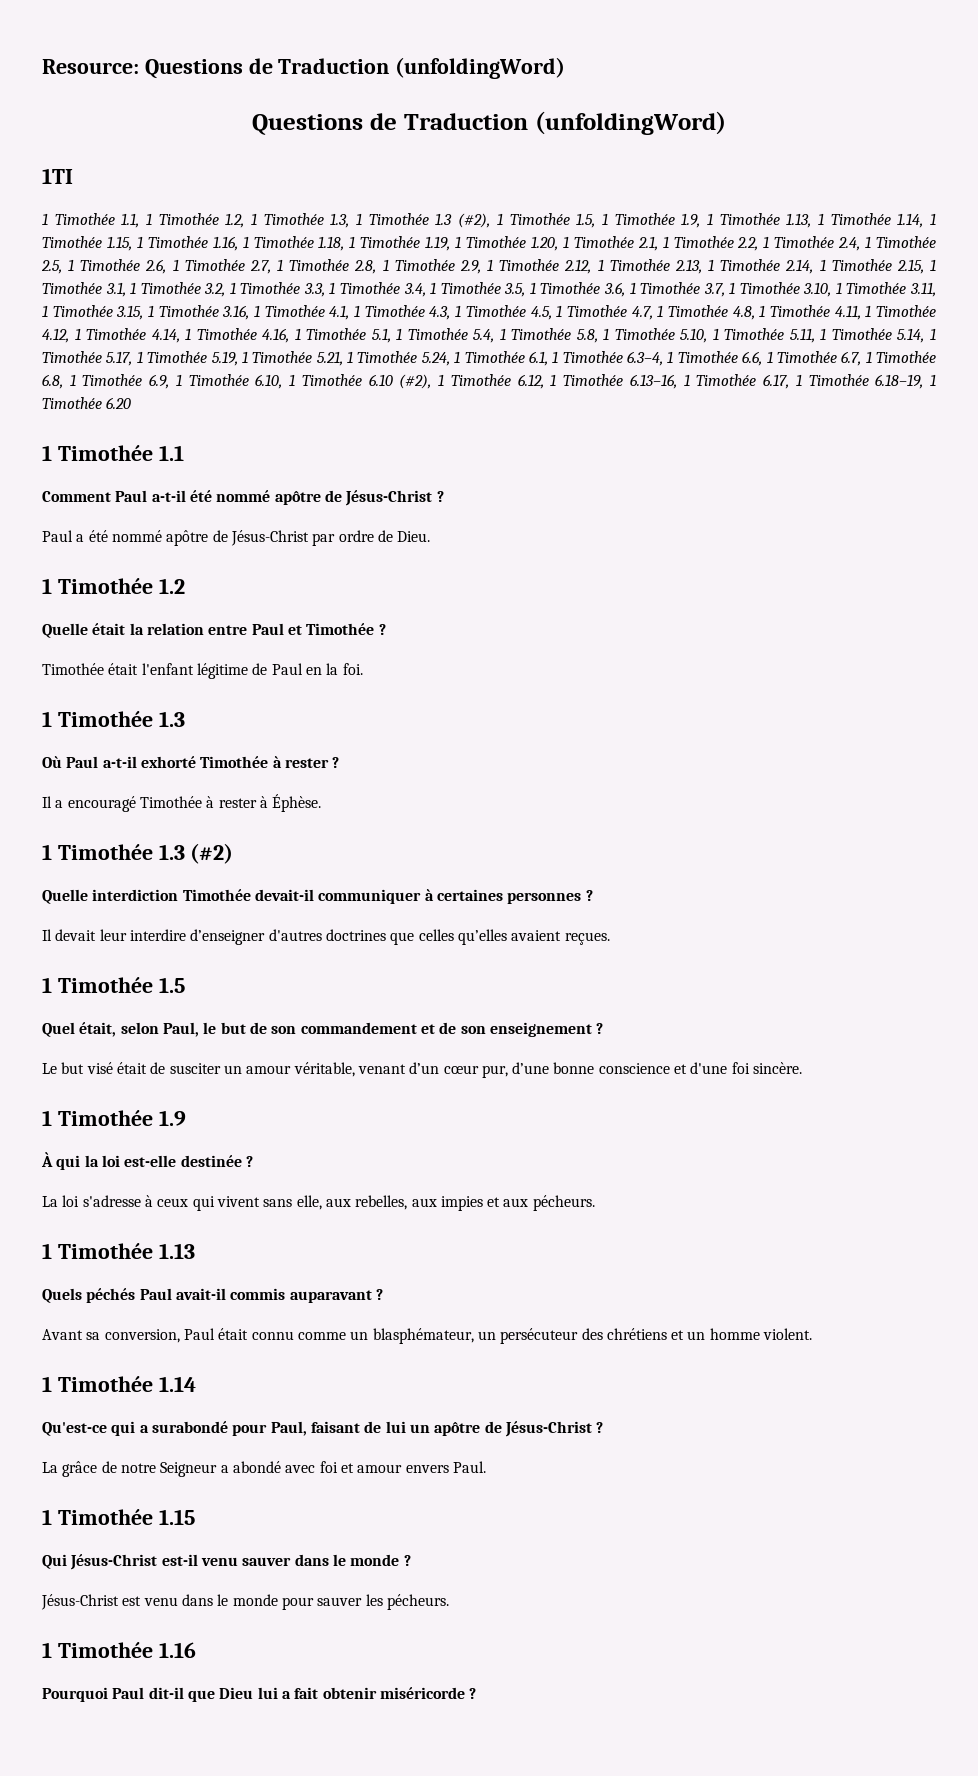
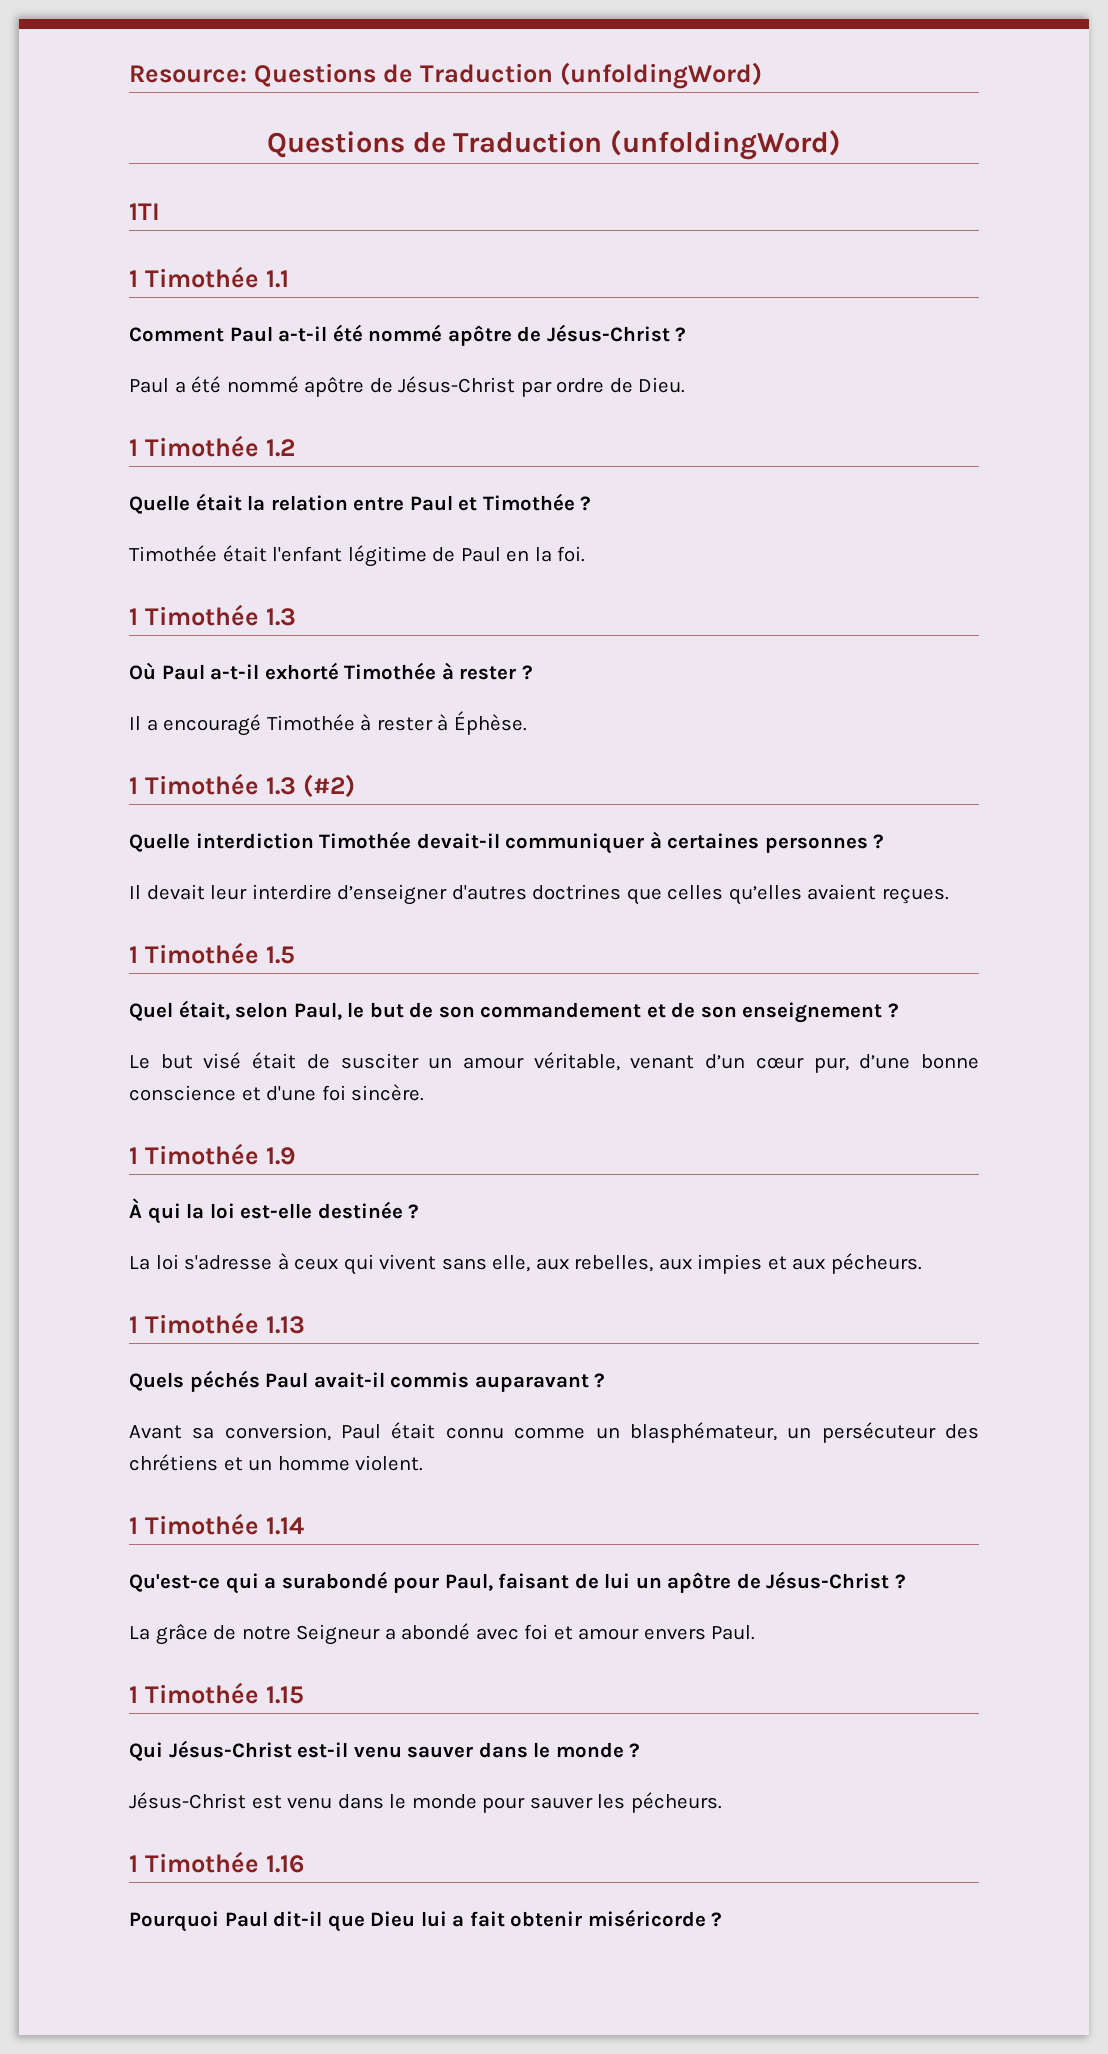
[42,213,936,228] [42,236,936,251] [41,259,936,274] [42,282,936,297] [42,305,936,320] [42,328,936,343] [42,351,936,366] [42,374,937,389] [42,397,132,409] // 1 Timothée 1.1, 1 Timothée 1.2, 1 Timothée 1.3, 1 Timothée 1.3 (#2), 1 Timothée 1.5, 1 Timothée 1.9, 1 Timothée 1.13, 1 Timothée 1.14, 1 Timothée 1.15, 1 Timothée 1.16, 1 Timothée 1.18, 1 Timothée 1.19, 1 Timothée 1.20, 1 Timothée 2.1, 1 Timothée 2.2, 1 Timothée 2.4, 1 Timothée 2.5, 1 Timothée 2.6, 1 Timothée 2.7, 1 Timothée 2.8, 1 Timothée 2.9, 1 Timothée 2.12, 1 Timothée 2.13, 1 Timothée 2.14, 1 Timothée 2.15, 1 Timothée 3.1, 1 Timothée 3.2, 1 Timothée 3.3, 1 Timothée 3.4, 1 Timothée 3.5, 1 Timothée 3.6, 1 Timothée 3.7, 1 Timothée 3.10, 1 Timothée 3.11, 1 Timothée 3.15, 1 Timothée 3.16, 1 Timothée 4.1, 1 Timothée 4.3, 1 Timothée 4.5, 1 Timothée 4.7, 1 Timothée 4.8, 1 Timothée 4.11, 1 Timothée 4.12, 1 Timothée 4.14, 1 Timothée 4.16, 1 Timothée 5.1, 1 Timothée 5.4, 1 Timothée 5.8, 1 Timothée 5.10, 1 Timothée 5.11, 1 Timothée 5.14, 1 Timothée 5.17, 1 Timothée 5.19, 1 Timothée 5.21, 1 Timothée 5.24, 1 Timothée 6.1, 1 Timothée 6.3–4, 1 Timothée 6.6, 1 Timothée 6.7, 1 Timothée 6.8, 1 Timothée 6.9, 1 Timothée 6.10, 1 Timothée 6.10 (#2), 1 Timothée 6.12, 1 Timothée 6.13–16, 1 Timothée 6.17, 1 Timothée 6.18–19, 1 Timothée 6.20 -> (160, 211) none

